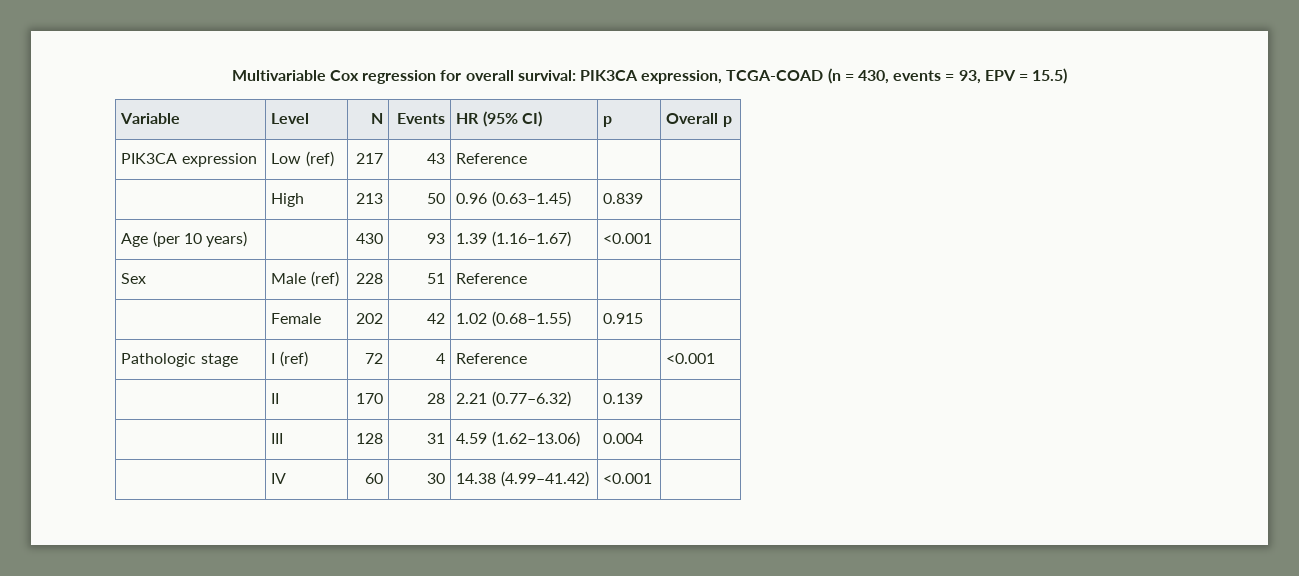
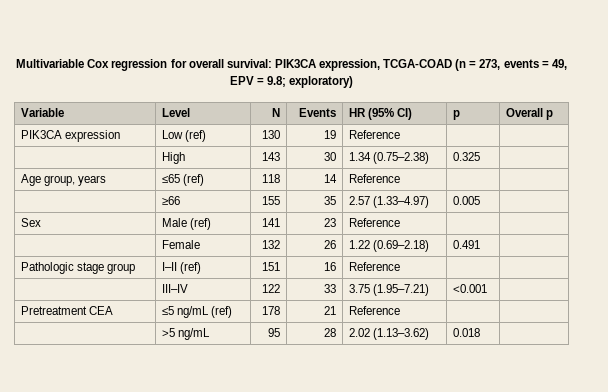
[857,70,889,84] 430, -> [479,59,501,70] 273,
[958,70,981,84] 93, -> [551,59,567,70] 49,
[1032,68,1068,84] 15.5) -> [267,76,354,88] 9.8; exploratory)
[355,153,383,164] [426,153,445,164] 217 | 43 -> [261,130,280,139] [323,130,336,139] 130 | 19
[355,193,383,204] [426,193,445,204] [456,191,571,207] [603,193,644,204] [121,231,248,247] [355,233,383,244] [426,233,445,244] [456,231,571,247] [603,233,653,244] 213 | 50 | 0.96 (0.63–1.45) | 0.839 | // Age (per 10 years) | | 430 | 93 | 1.39 (1.16–1.67) | <0.001 -> [261,152,280,161] [323,152,336,161] [349,152,430,164] [453,152,481,161] [21,174,107,186] [162,174,205,186] [261,174,280,183] [323,174,337,183] [349,174,401,183] [162,196,181,205] [261,196,280,205] [323,196,336,205] [349,196,430,208] [453,196,481,205] 143 | 30 | 1.34 (0.75–2.38) | 0.325 | // Age group, years | ≤65 (ref) | 118 | 14 | Reference | | // | ≥66 | 155 | 35 | 2.57 (1.33–4.97) | 0.005
[355,273,383,284] [426,273,445,284] 228 | 51 -> [261,218,280,227] [323,218,336,227] 141 | 23
[355,313,383,324] [426,313,445,324] [456,311,571,327] [603,313,644,324] 202 | 42 | 1.02 (0.68–1.55) | 0.915 -> [261,240,280,249] [323,240,336,249] [349,240,430,252] [453,240,481,249] 132 | 26 | 1.22 (0.69–2.18) | 0.491
[271,351,308,367] [364,353,383,364] [435,353,445,364] [456,353,528,364] [666,353,716,364] [271,393,280,404] [355,393,383,404] [426,393,445,404] [456,391,571,407] [603,393,644,404] [271,433,284,444] [355,433,383,444] [426,433,445,444] [456,431,580,447] [603,433,644,444] [271,473,287,484] [364,473,383,484] [426,473,445,484] [456,471,589,487] [603,473,653,484] | I (ref) | 72 | 4 | Reference | | <0.001 // | II | 170 | 28 | 2.21 (0.77–6.32) | 0.139 | // | III | 128 | 31 | 4.59 (1.62–13.06) | 0.004 | // | IV | 60 | 30 | 14.38 (4.99–41.42) | <0.001 -> [107,263,136,274] [162,262,202,274] [261,262,280,271] [323,262,336,271] [349,262,401,271] [162,284,189,293] [261,284,280,293] [323,284,336,293] [349,284,430,296] [453,284,488,293] [21,306,114,315] [162,306,233,318] [261,306,280,315] [323,306,336,315] [349,306,401,315] [162,328,211,340] [267,328,280,337] [323,328,336,337] [349,328,430,340] [453,328,481,337] group | I–II (ref) | 151 | 16 | Reference | | // | III–IV | 122 | 33 | 3.75 (1.95–7.21) | <0.001 | // Pretreatment CEA | ≤5 ng/mL (ref) | 178 | 21 | Reference | | // | >5 ng/mL | 95 | 28 | 2.02 (1.13–3.62) | 0.018

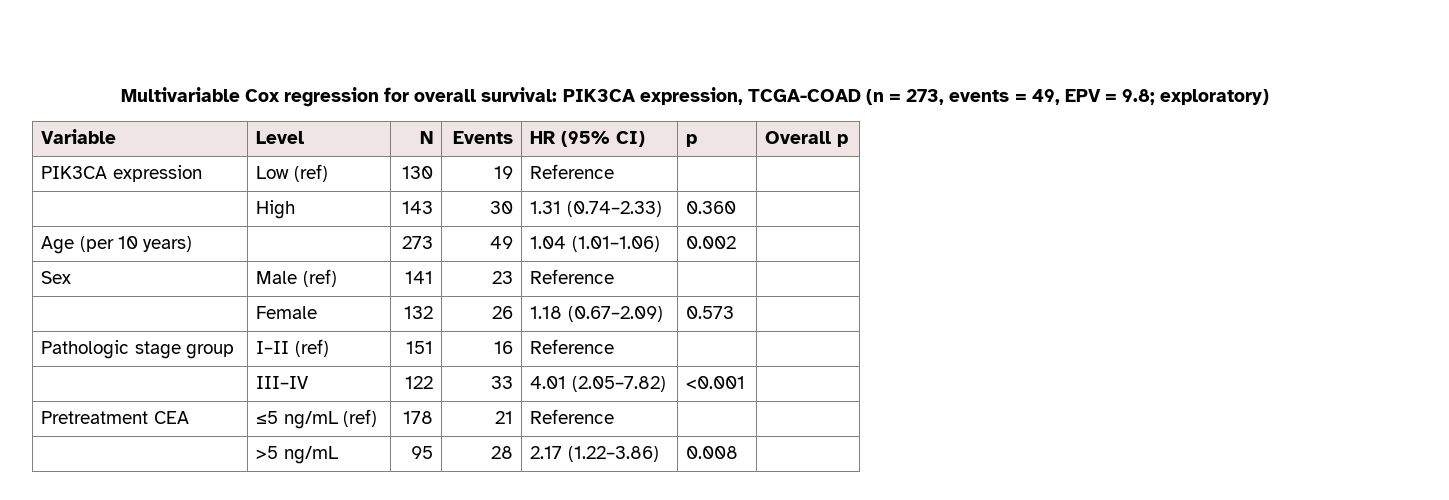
[349,152,430,164] [453,152,481,161] [21,174,107,186] [162,174,205,186] [261,174,280,183] [323,174,337,183] [349,174,401,183] [162,196,181,205] [261,196,280,205] [323,196,336,205] [349,196,430,208] [453,196,481,205] 1.34 (0.75–2.38) | 0.325 | // Age group, years | ≤65 (ref) | 118 | 14 | Reference | | // | ≥66 | 155 | 35 | 2.57 (1.33–4.97) | 0.005 -> [530,201,662,217] [686,201,737,214] [41,236,192,254] [401,236,433,249] [489,236,513,249] [530,236,660,252] [686,236,737,249] 1.31 (0.74–2.33) | 0.360 | // Age (per 10 years) | | 273 | 49 | 1.04 (1.01–1.06) | 0.002
[349,240,430,252] [453,240,481,249] 1.22 (0.69–2.18) | 0.491 -> [530,306,663,322] [686,306,735,319] 1.18 (0.67–2.09) | 0.573
[349,284,430,296] 3.75 (1.95–7.21) -> [530,376,666,392] 4.01 (2.05–7.82)
[349,328,430,340] [453,328,481,337] 2.02 (1.13–3.62) | 0.018 -> [530,446,659,462] [686,446,739,459] 2.17 (1.22–3.86) | 0.008

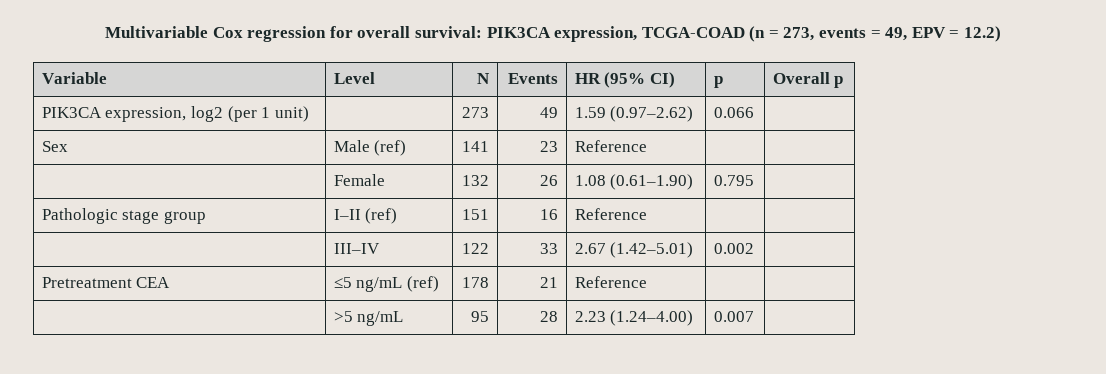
[1122,89,1270,105] 9.8; exploratory) -> [964,26,1002,42] 12.2)
[112,165,202,182] [256,164,328,182] [401,166,433,179] [493,166,513,179] [530,164,615,179] [256,200,296,219] [401,201,433,214] [489,201,513,214] [530,201,662,217] [686,201,737,214] [41,236,192,254] expression | Low (ref) | 130 | 19 | Reference | | // | High | 143 | 30 | 1.31 (0.74–2.33) | 0.360 | // Age (per 10 years) -> [105,106,309,122] expression, log2 (per 1 unit)
[530,236,660,252] [686,236,737,249] 1.04 (1.01–1.06) | 0.002 -> [574,106,694,122] [713,107,754,118] 1.59 (0.97–2.62) | 0.066
[530,306,663,322] [686,306,735,319] 1.18 (0.67–2.09) | 0.573 -> [574,174,694,190] [713,175,754,186] 1.08 (0.61–1.90) | 0.795
[530,376,666,392] [686,376,746,389] 4.01 (2.05–7.82) | <0.001 -> [574,242,694,258] [713,243,754,254] 2.67 (1.42–5.01) | 0.002
[530,446,659,462] [686,446,739,459] 2.17 (1.22–3.86) | 0.008 -> [574,310,694,326] [713,311,754,322] 2.23 (1.24–4.00) | 0.007

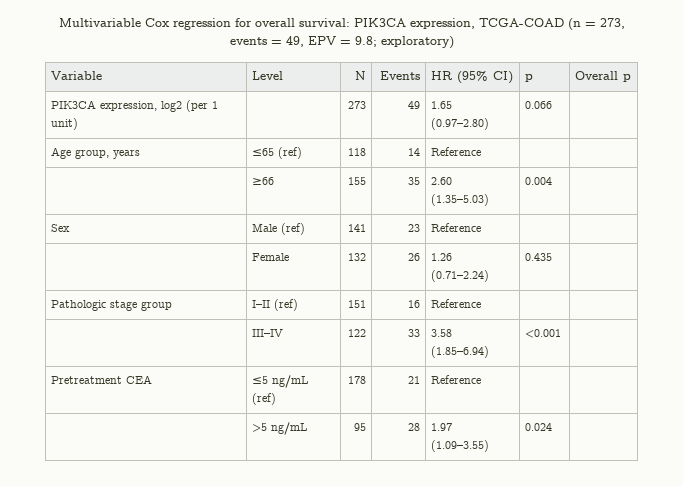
[964,26,1002,42] 12.2) -> [354,36,454,49] 9.8; exploratory)
[574,106,694,122] 1.59 (0.97–2.62) -> [431,101,453,109] [431,118,490,130] 1.65 (0.97–2.80)
(754, 112) none -> [51,147,141,159] [252,147,303,159] [347,148,366,156] [407,148,420,156] [431,147,482,156] [252,177,275,185] [347,177,366,185] [407,177,420,185] [431,177,453,185] [431,194,490,206] [525,177,553,185] // Age group, years | ≤65 (ref) | 118 | 14 | Reference | | // | ≥66 | 155 | 35 | 2.60 (1.35–5.03) | 0.004 |
[574,174,694,190] [713,175,754,186] 1.08 (0.61–1.90) | 0.795 -> [431,253,453,261] [431,270,490,282] [525,253,553,261] 1.26 (0.71–2.24) | 0.435
[574,242,694,258] [713,243,754,254] 2.67 (1.42–5.01) | 0.002 -> [431,329,453,337] [431,346,490,358] [525,329,562,338] 3.58 (1.85–6.94) | <0.001
[574,310,694,326] [713,311,754,322] 2.23 (1.24–4.00) | 0.007 -> [431,423,453,431] [431,440,490,452] [525,423,553,431] 1.97 (1.09–3.55) | 0.024

